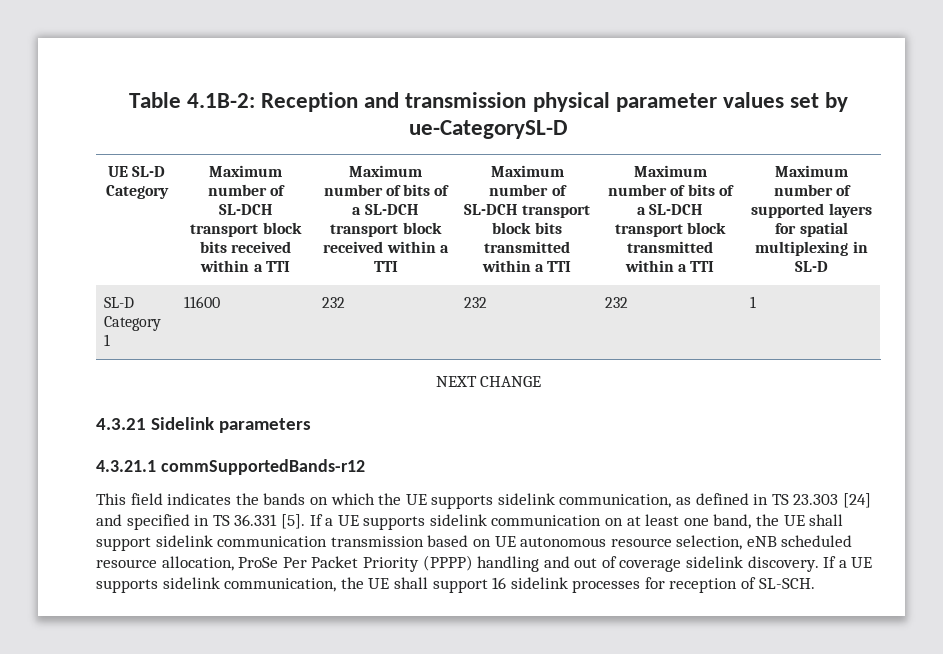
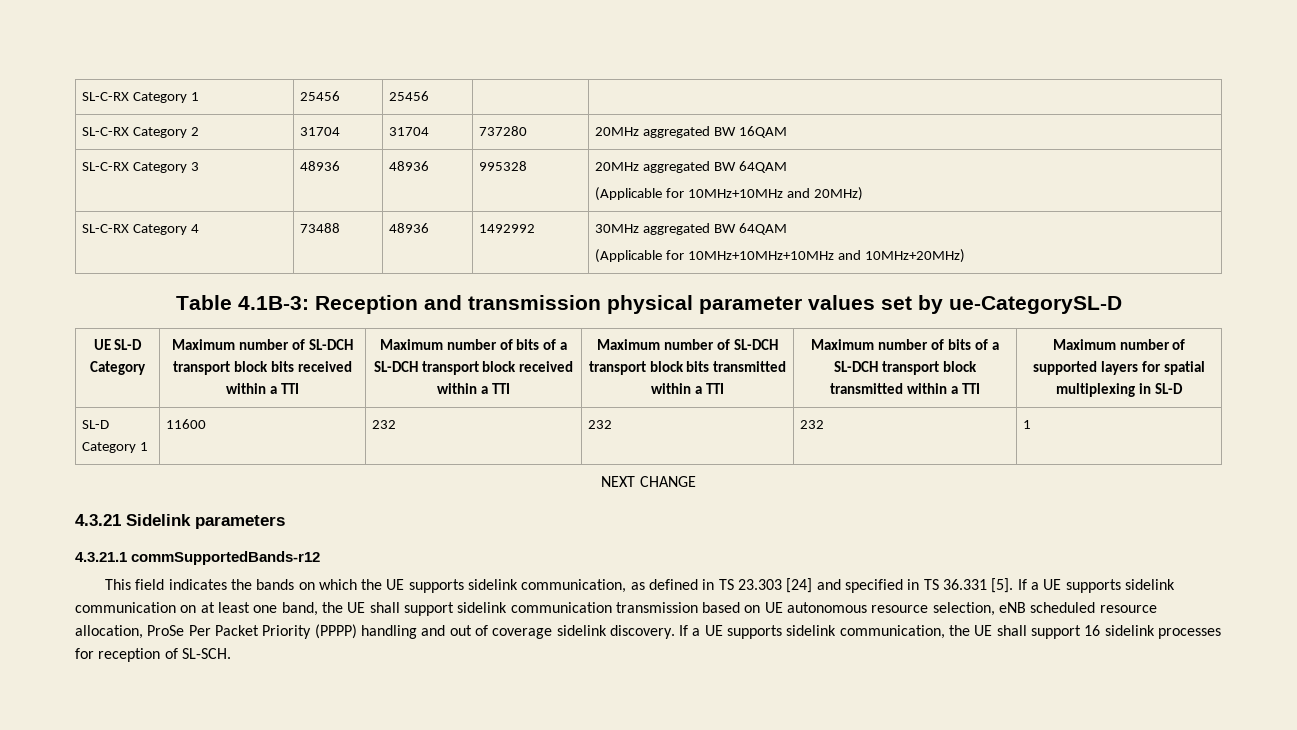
[129,92,256,108] Table 4.1B-2: -> [82,92,199,103] [300,91,341,101] [389,91,430,101] [82,127,199,138] [300,127,341,136] [389,127,430,136] [479,126,528,136] [595,126,787,138] [82,162,199,173] [300,161,341,171] [389,161,430,171] [479,161,528,171] [595,161,787,173] [595,187,863,201] [82,224,199,235] [300,223,341,233] [389,223,430,233] [479,224,536,233] [595,223,787,235] [595,249,965,263] [175,295,309,310] SL-C-RX Category 1 | 25456 | 25456 | | // SL-C-RX Category 2 | 31704 | 31704 | 737280 | 20MHz aggregated BW 16QAM // SL-C-RX Category 3 | 48936 | 48936 | 995328 | 20MHz aggregated BW 64QAM // (Applicable for 10MHz+10MHz and 20MHz) // SL-C-RX Category 4 | 73488 | 48936 | 1492992 | 30MHz aggregated BW 64QAM // (Applicable for 10MHz+10MHz+10MHz and 10MHz+20MHz) // Table 4.1B-3:

